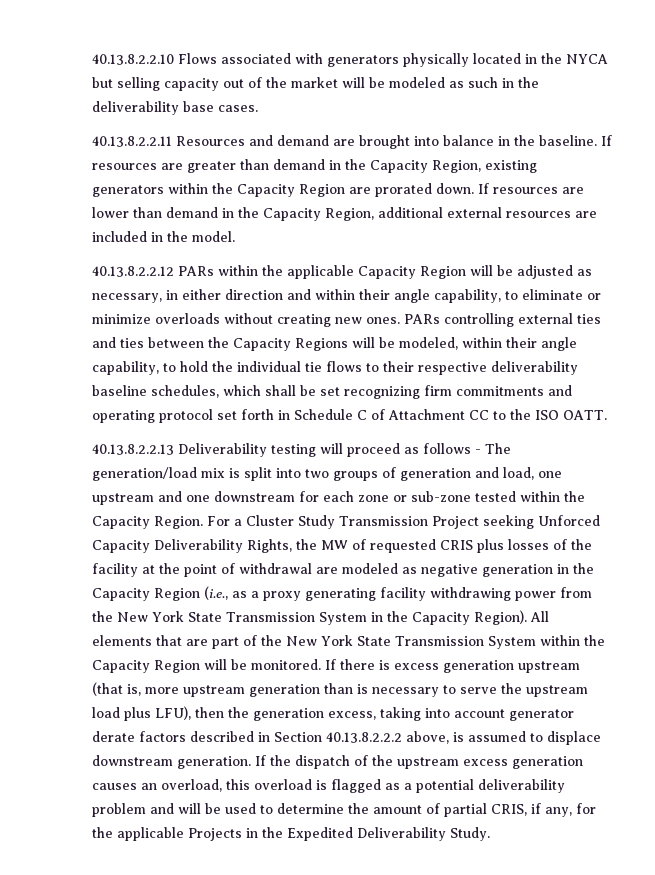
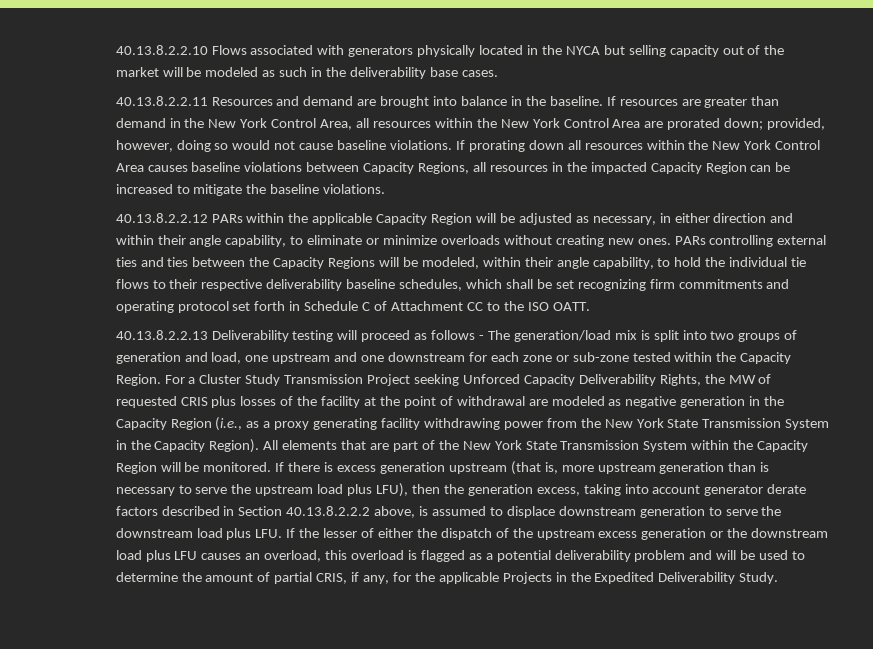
[369,160,537,173] [91,183,584,197] [91,207,597,221] [91,231,235,242] Capacity Region, existing generators within the Capacity Region are prorated down. If resources are lower than demand in the Capacity Region, additional external resources are included in the model. -> [208,118,826,130] [115,140,821,152] [115,162,791,174] [115,184,386,196] New York Control Area, all resources within the New York Control Area are prorated down; provided, however, doing so would not cause baseline violations. If prorating down all resources within the New York Control Area causes baseline violations between Capacity Regions, all resources in the impacted Capacity Region can be increased to mitigate the baseline violations.
[176,755,266,769] generation. If -> [639,506,782,518] [115,528,413,540] generation to serve the downstream load plus LFU. If the lesser of either
(583, 762) none -> [710,528,829,538] [115,550,198,562] or the downstream load plus LFU

